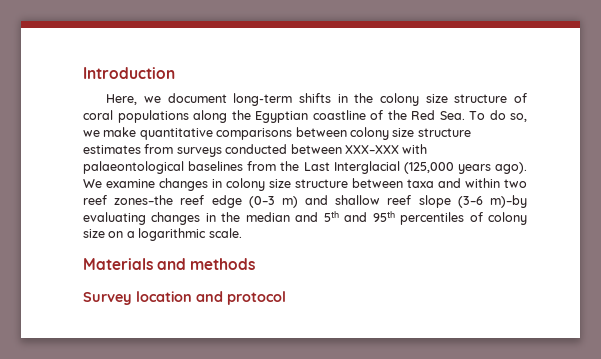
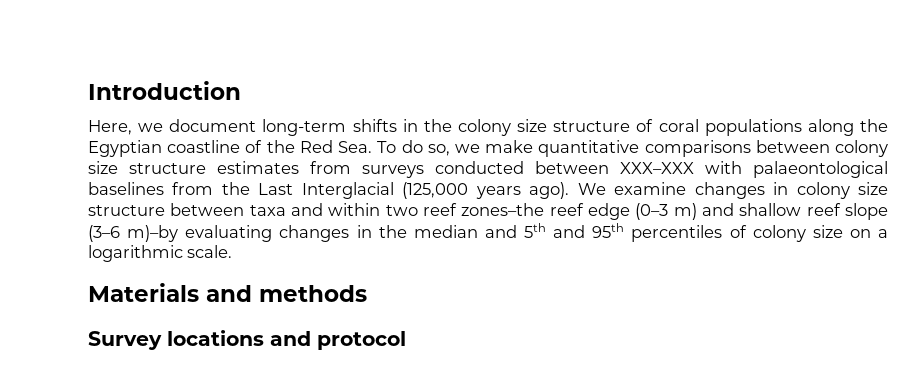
[136,291,192,302] location -> [167,330,264,346] locations

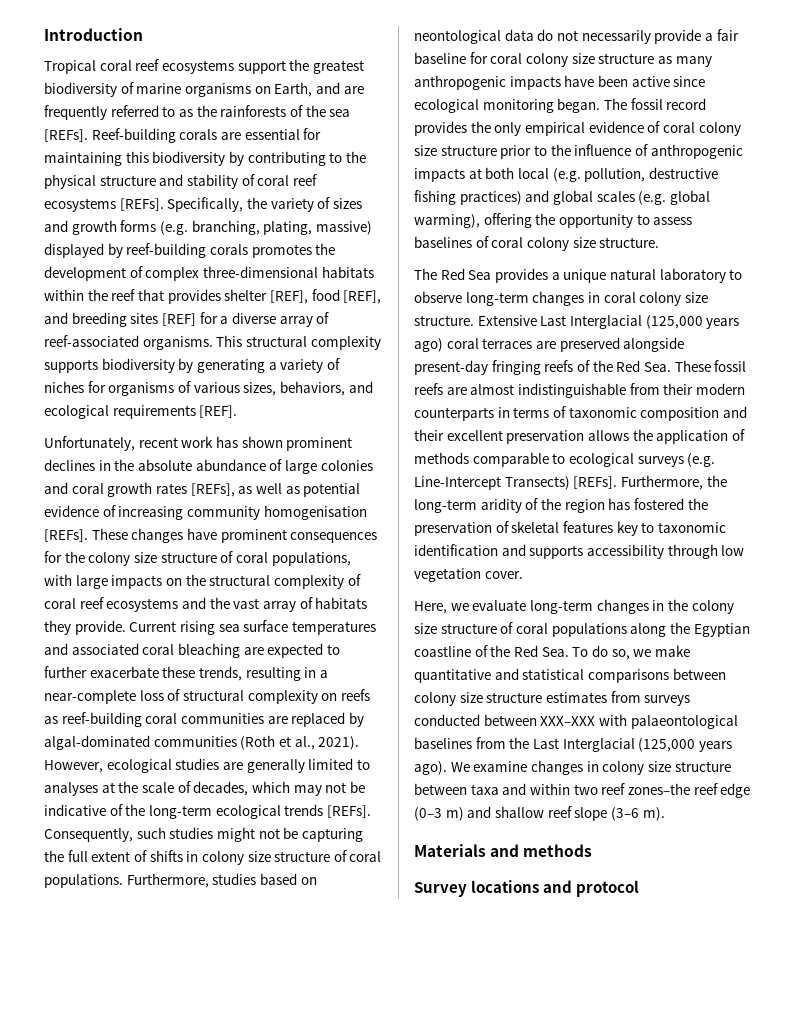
(241, 90) none -> [44,59,364,74] [44,82,364,97] [44,105,351,120] [44,128,322,143] [44,151,366,166] [44,174,317,189] [44,197,362,212] [44,220,372,235] [44,243,336,258] [44,266,374,281] [44,289,382,304] [44,312,330,327] [44,335,381,350] [44,358,340,373] [44,381,373,396] [44,405,238,419] [44,436,353,451] [44,459,373,474] [44,482,361,497] [44,505,367,520] [44,528,378,543] [44,551,351,566] [44,574,361,589] [44,597,368,612] [44,620,376,635] [44,643,340,658] [44,666,328,681] [44,689,370,704] [44,712,364,727] [44,735,360,750] [44,758,370,773] [44,781,365,796] [44,804,371,819] [44,827,363,842] [44,850,382,865] [44,873,317,888] [414,29,739,44] [414,52,712,67] [414,75,706,90] [414,98,707,113] [414,121,741,136] [414,144,743,159] [414,167,718,182] [414,190,710,205] [414,213,693,228] [414,236,660,251] [414,268,743,283] [414,291,708,306] [414,315,740,329] [414,337,685,352] [414,360,747,375] [414,383,745,398] [414,406,747,421] [414,429,745,444] [414,452,716,467] [414,475,727,490] [414,498,708,513] [414,521,726,536] [414,544,745,559] [414,568,523,582] // Tropical coral reef ecosystems support the greatest biodiversity of marine organisms on Earth, and are frequently referred to as the rainforests of the sea [REFs]. Reef-building corals are essential for maintaining this biodiversity by contributing to the physical structure and stability of coral reef ecosystems [REFs]. Specifically, the variety of sizes and growth forms (e.g. branching, plating, massive) displayed by reef-building corals promotes the development of complex three-dimensional habitats within the reef that provides shelter [REF], food [REF], and breeding sites [REF] for a diverse array of reef-associated organisms. This structural complexity supports biodiversity by generating a variety of niches for organisms of various sizes, behaviors, and ecological requirements [REF]. // Unfortunately, recent work has shown prominent declines in the absolute abundance of large colonies and coral growth rates [REFs], as well as potential evidence of increasing community homogenisation [REFs]. These changes have prominent consequences for the colony size structure of coral populations, with large impacts on the structural complexity of coral reef ecosystems and the vast array of habitats they provide. Current rising sea surface temperatures and associated coral bleaching are expected to further exacerbate these trends, resulting in a near-complete loss of structural complexity on reefs as reef-building coral communities are replaced by algal-dominated communities (Roth et al., 2021). However, ecological studies are generally limited to analyses at the scale of decades, which may not be indicative of the long-term ecological trends [REFs]. Consequently, such studies might not be capturing the full extent of shifts in colony size structure of coral populations. Furthermore, studies based on neontological data do not necessarily provide a fair baseline for coral colony size structure as many anthropogenic impacts have been active since ecological monitoring began. The fossil record provides the only empirical evidence of coral colony size structure prior to the influence of anthropogenic impacts at both local (e.g. pollution, destructive fishing practices) and global scales (e.g. global warming), offering the opportunity to assess baselines of coral colony size structure. // The Red Sea provides a unique natural laboratory to observe long-term changes in coral colony size structure. Extensive Last Interglacial (125,000 years ago) coral terraces are preserved alongside present-day fringing reefs of the Red Sea. These fossil reefs are almost indistinguishable from their modern counterparts in terms of taxonomic composition and their excellent preservation allows the application of methods comparable to ecological surveys (e.g. Line-Intercept Transects) [REFs]. Furthermore, the long-term aridity of the region has fostered the preservation of skeletal features key to taxonomic identification and supports accessibility through low vegetation cover.
[169,119,397,136] document long-term shifts -> [472,599,649,614] evaluate long-term changes
(640, 148) none -> [494,668,585,680] and statistical
[127,223,888,242] [88,245,233,262] m)–by evaluating changes in the median and 5th and 95th percentiles of colony size on a logarithmic scale. -> [642,807,665,821] m).

